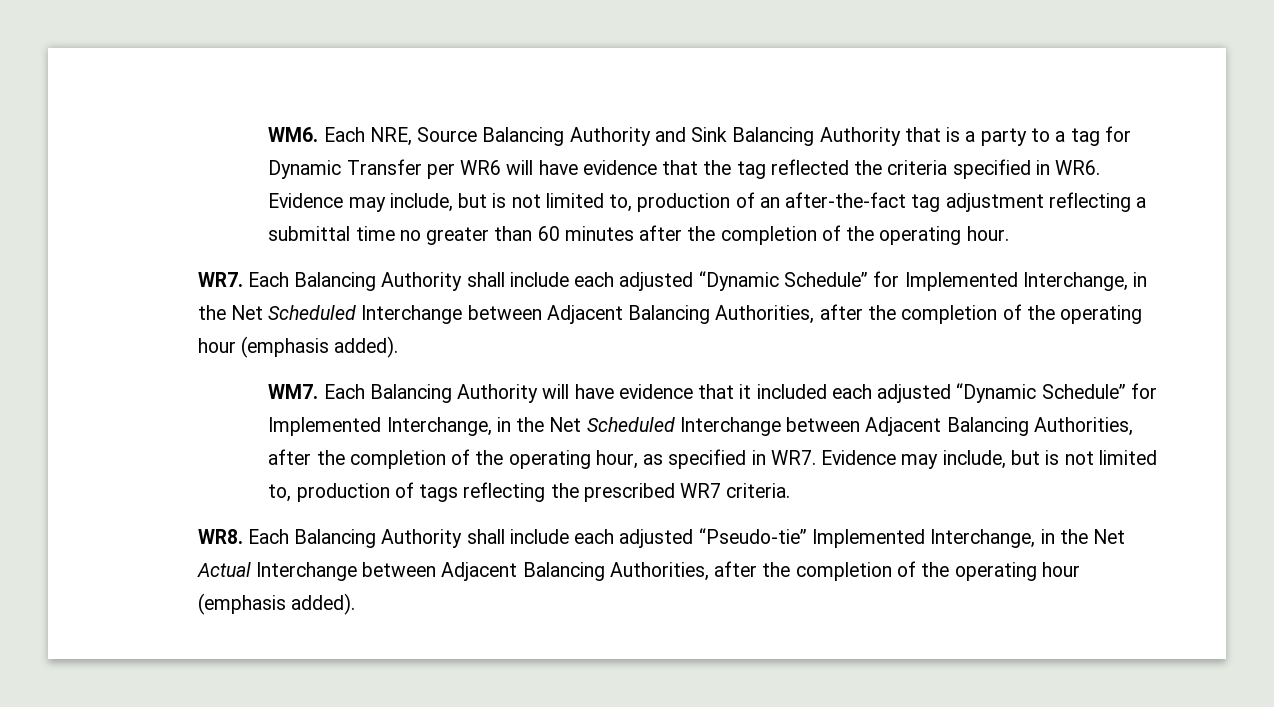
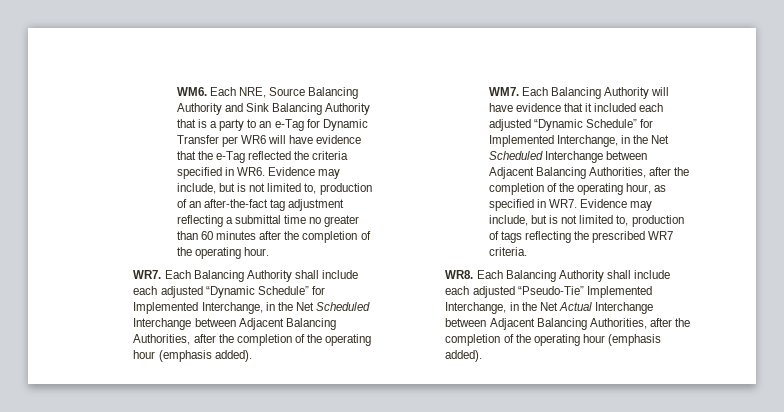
[1055,128,1100,146] a tag -> [259,119,304,131] an e-Tag
[736,161,766,179] tag -> [216,151,246,163] e-Tag
[698,528,807,544] “Pseudo-tie” -> [517,286,584,295] “Pseudo-Tie”

